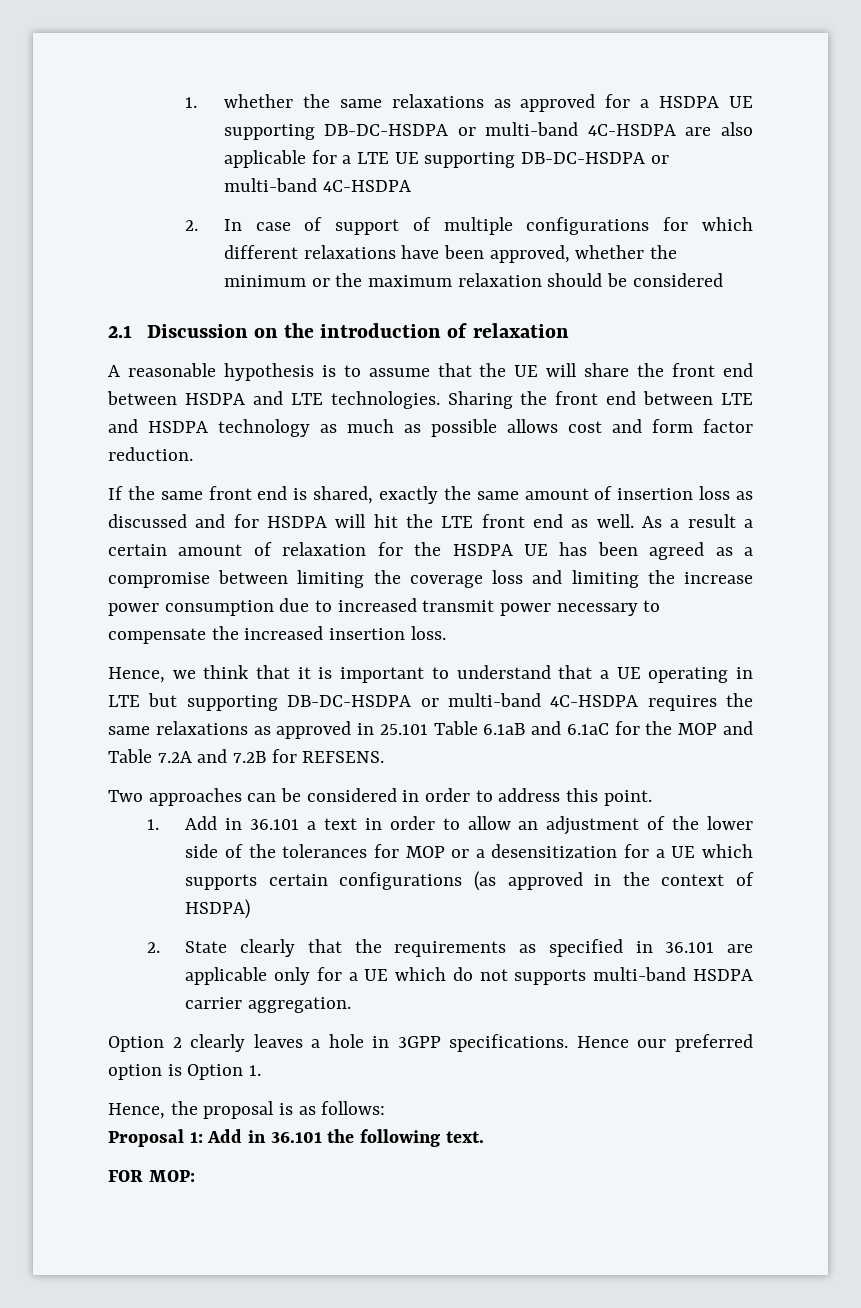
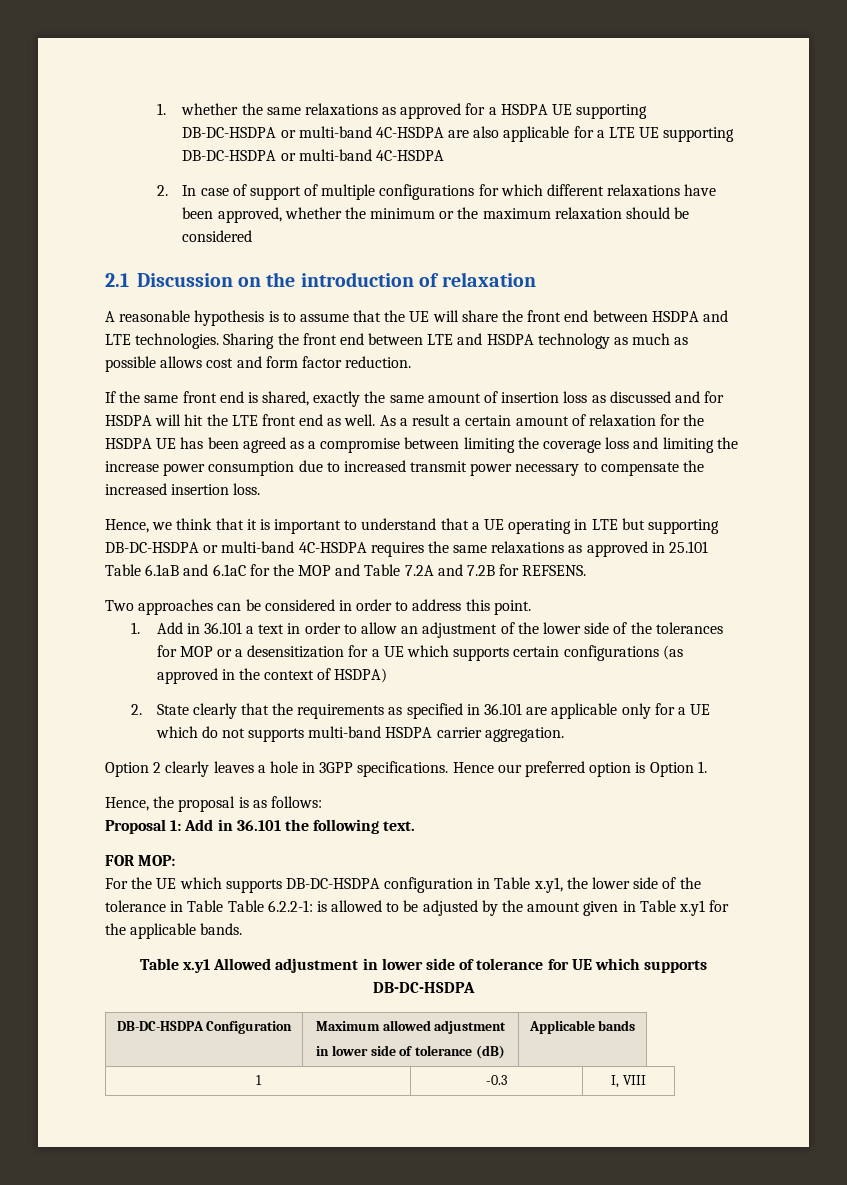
(195, 1176) none -> [105,877,701,893] [105,900,730,916] [105,923,243,939] [139,958,708,973] [373,982,475,993] [116,1021,293,1034] [315,1020,507,1034] [316,1045,505,1059] [528,1020,636,1034] [255,1075,262,1085] [486,1075,507,1085] [611,1075,646,1088] // For the UE which supports DB-DC-HSDPA configuration in Table x.y1, the lower side of the tolerance in Table Table 6.2.2-1: is allowed to be adjusted by the amount given in Table x.y1 for the applicable bands. // Table x.y1 Allowed adjustment in lower side of tolerance for UE which supports DB-DC-HSDPA // DB-DC-HSDPA Configuration | Maximum allowed adjustment // in lower side of tolerance (dB) | Applicable bands // 1 | -0.3 | I, VIII

